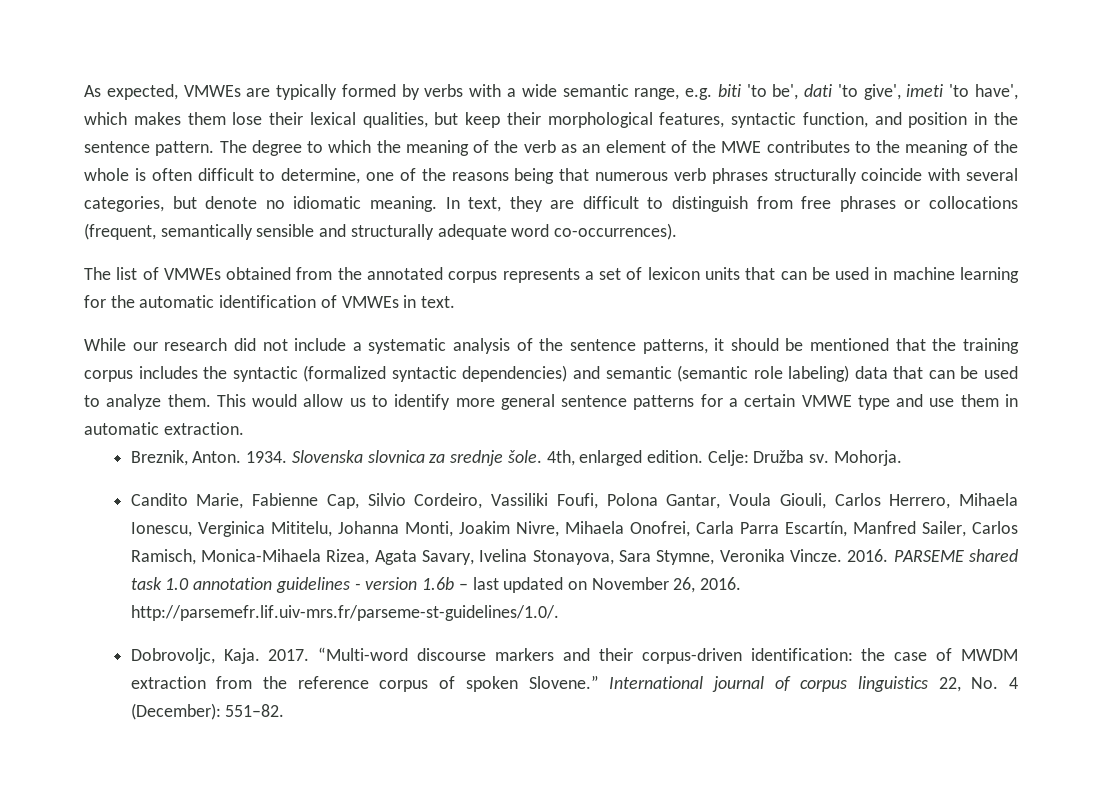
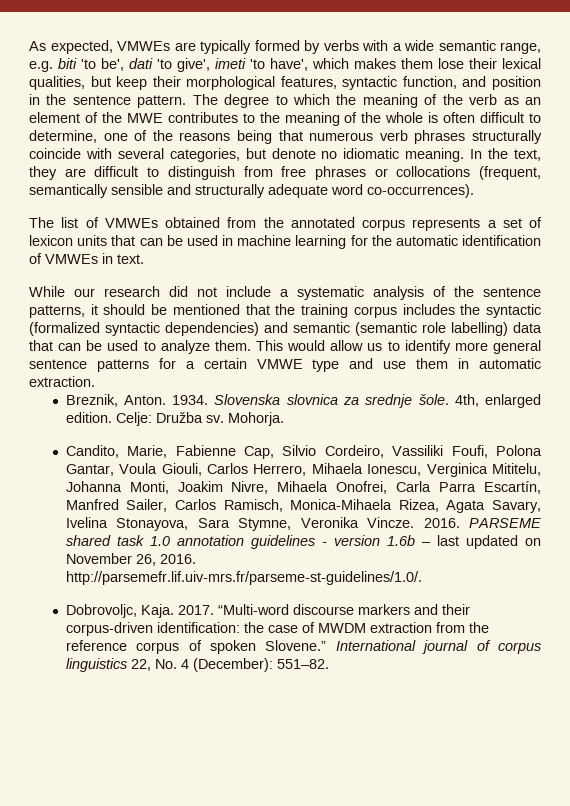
(460, 203) none -> [488,148,509,159] the
[788,365,850,382] labeling) -> [451,322,508,336] labelling)
[130,493,188,506] Candito -> [65,445,119,458] Candito,

